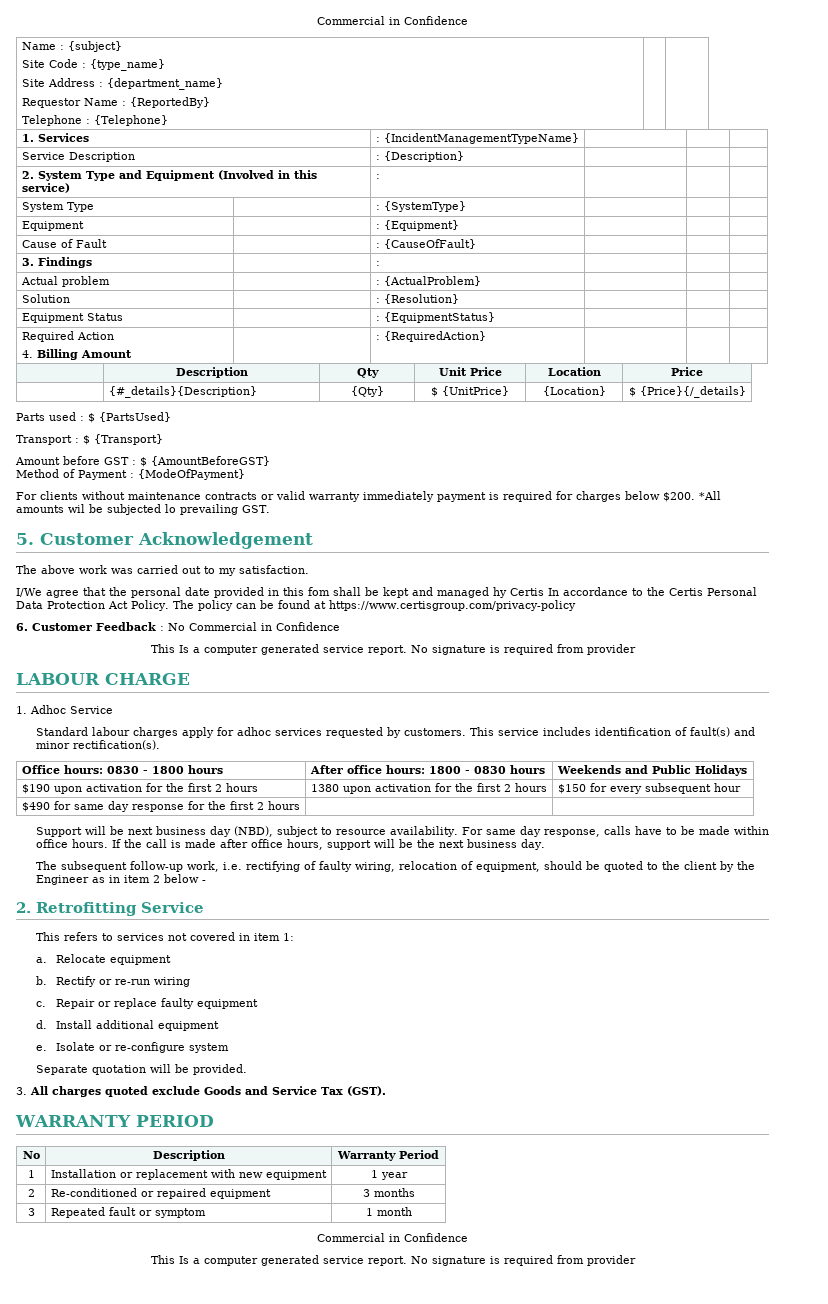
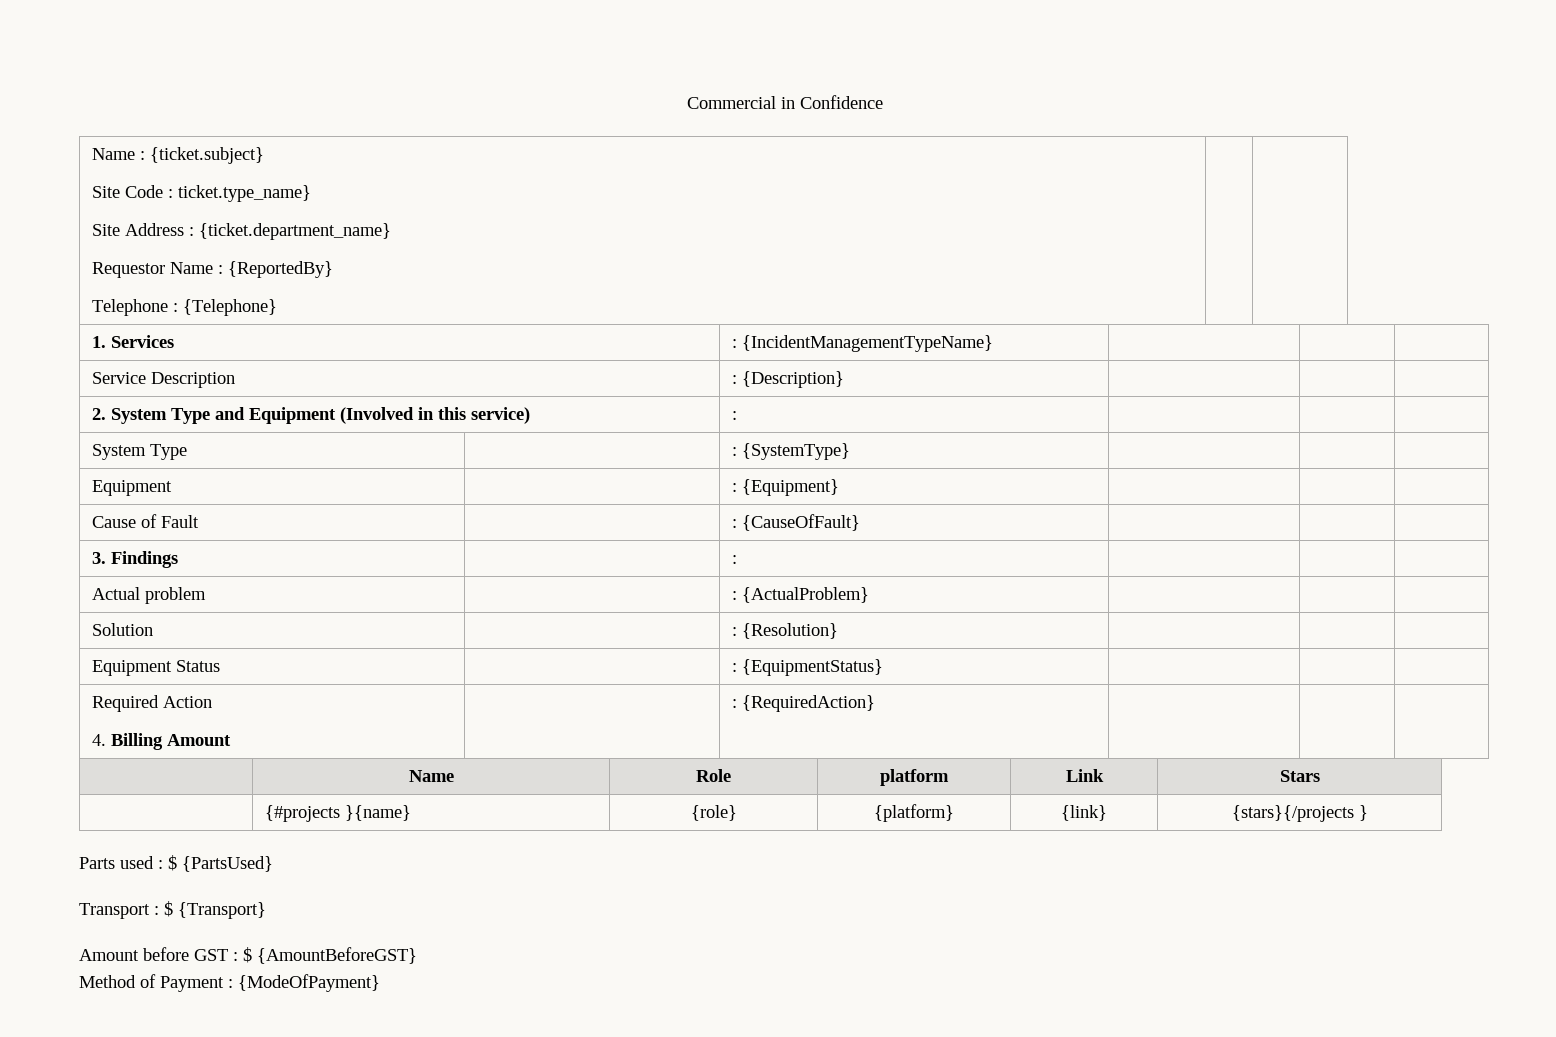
[67,41,122,52] {subject} -> [149,147,264,164] {ticket.subject}
[89,59,165,71] {type_name} -> [177,185,311,202] ticket.type_name}
[106,78,223,90] {department_name} -> [198,223,391,240] {ticket.department_name}
[175,367,248,378] [356,368,379,378] [438,367,502,376] [547,367,601,376] [671,367,703,376] [108,386,257,398] [350,386,384,397] [431,386,509,397] [542,386,606,396] [628,386,746,398] Description | Qty | Unit Price | Location | Price // | {#_details}{Description} | {Qty} | $ {UnitPrice} | {Location} | $ {Price}{/_details} -> [408,770,454,782] [696,769,731,782] [880,769,949,786] [1065,769,1104,782] [1279,770,1320,782] [264,805,411,822] [690,805,737,821] [874,804,954,822] [1061,805,1107,821] [1231,805,1368,822] Name | Role | platform | Link | Stars // | {#projects }{name} | {role} | {platform} | {link} | {stars}{/projects }
[16,491,721,502] [16,504,270,515] [16,532,313,549] [16,565,309,576] [16,587,757,598] [16,600,576,611] [16,622,340,631] [150,644,636,655] [16,673,190,685] [16,705,113,714] [35,727,755,738] [35,740,160,750] [21,765,223,774] [309,765,545,774] [556,765,747,776] [21,783,258,794] [310,783,547,794] [557,783,741,794] [21,801,300,812] [35,826,769,837] [35,839,545,850] [35,861,755,872] [35,874,206,885] [16,902,204,916] [35,932,294,941] [35,954,171,965] [35,976,190,987] [35,998,258,1009] [35,1020,219,1031] [35,1042,229,1053] [35,1064,247,1075] [16,1086,386,1097] [15,1115,214,1127] [22,1151,40,1159] [152,1150,225,1161] [337,1150,439,1161] [27,1170,35,1178] [50,1169,327,1180] [370,1170,408,1180] [27,1189,35,1197] [50,1188,271,1199] [362,1188,415,1197] [27,1208,35,1216] [50,1207,206,1218] [365,1207,412,1216] [317,1233,468,1242] [150,1255,636,1266] // For clients without maintenance contracts or valid warranty immediately payment is required for charges below $200. *All amounts wil be subjected lo prevailing GST. // 5. Customer Acknowledgement // The above work was carried out to my satisfaction. // I/We agree that the personal date provided in this fom shall be kept and managed hy Certis In accordance to the Certis Personal Data Protection Act Policy. The policy can be found at https://www.certisgroup.com/privacy-policy // 6. Customer Feedback : No Commercial in Confidence // This Is a computer generated service report. No signature is required from provider // LABOUR CHARGE // 1. Adhoc Service // Standard labour charges apply for adhoc services requested by customers. This service includes identification of fault(s) and minor rectification(s). // Office hours: 0830 - 1800 hours | After office hours: 1800 - 0830 hours | Weekends and Public Holidays // $190 upon activation for the first 2 hours | 1380 upon activation for the first 2 hours | $150 for every subsequent hour // $490 for same day response for the first 2 hours | | // Support will be next business day (NBD), subject to resource availability. For same day response, calls have to be made within office hours. If the call is made after office hours, support will be the next business day. // The subsequent follow-up work, i.e. rectifying of faulty wiring, relocation of equipment, should be quoted to the client by the Engineer as in item 2 below - // 2. Retrofitting Service // This refers to services not covered in item 1: // a. Relocate equipment // b. Rectify or re-run wiring // c. Repair or replace faulty equipment // d. Install additional equipment // e. Isolate or re-configure system // Separate quotation will be provided. // 3. All charges quoted exclude Goods and Service Tax (GST). // WARRANTY PERIOD // No | Description | Warranty Period // 1 | Installation or replacement with new equipment | 1 year // 2 | Re-conditioned or repaired equipment | 3 months // 3 | Repeated fault or symptom | 1 month // Commercial in Confidence // This Is a computer generated service report. No signature is required from provider -> (380, 983) none

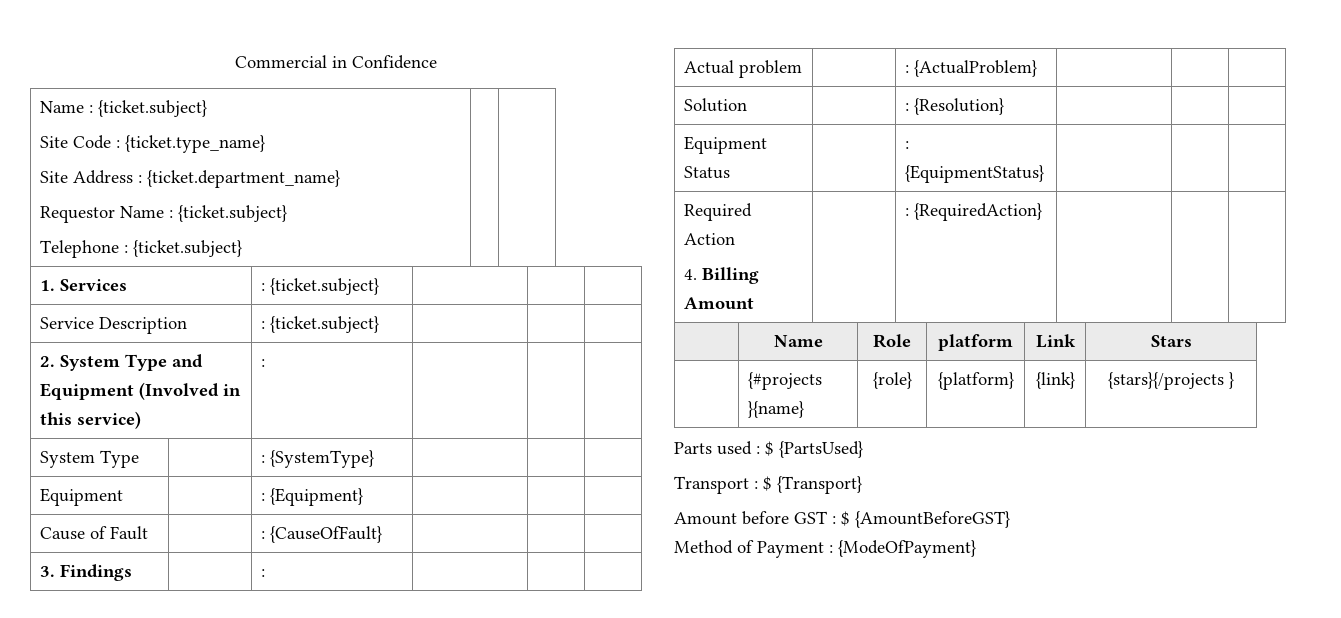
[177,185,311,202] ticket.type_name} -> [124,135,265,153] {ticket.type_name}
[227,261,333,278] {ReportedBy} -> [177,205,287,222] {ticket.subject}
[182,299,277,316] {Telephone} -> [132,240,242,257] {ticket.subject}
[741,335,993,352] {IncidentManagementTypeName} -> [269,278,379,295] {ticket.subject}
[741,371,844,388] {Description} -> [269,316,379,333] {ticket.subject}

